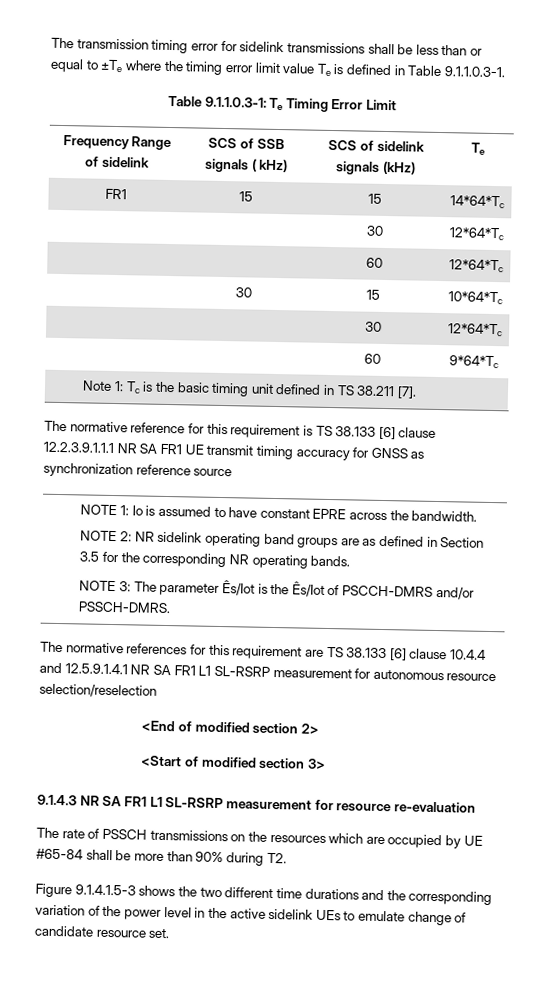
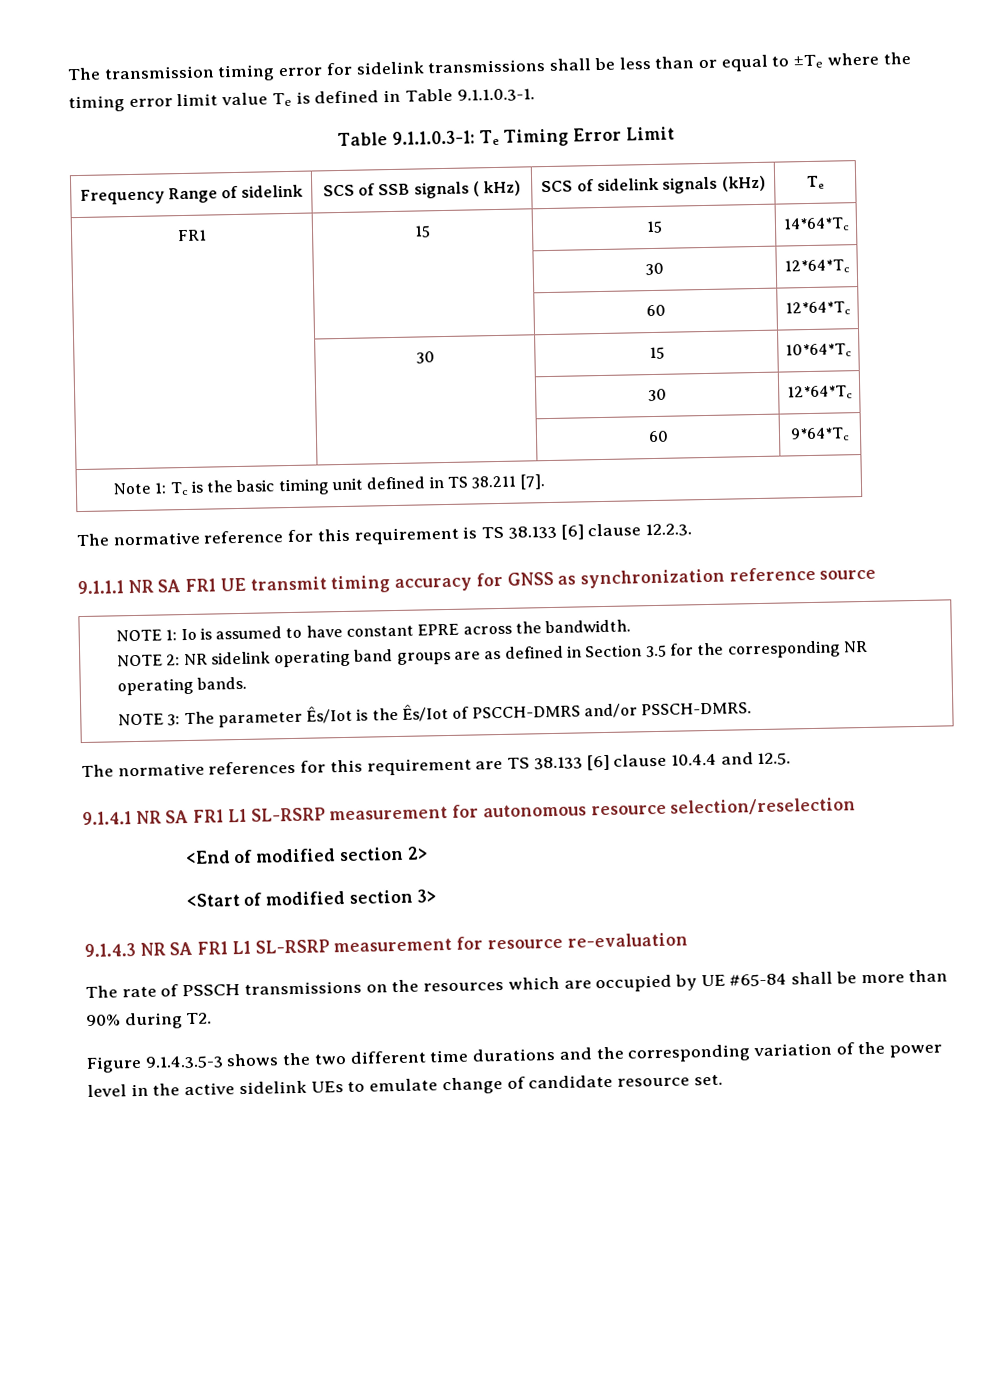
[43,441,114,454] 12.2.3.9.1.1.1 -> [644,523,692,537] [77,580,124,595] 12.2.3. // 9.1.1.1
[64,663,128,675] 12.5.9.1.4.1 -> [757,752,792,766] [82,811,132,826] 12.5. // 9.1.4.1
[74,884,136,896] 9.1.4.1.5-3 -> [144,1055,224,1069] 9.1.4.3.5-3

